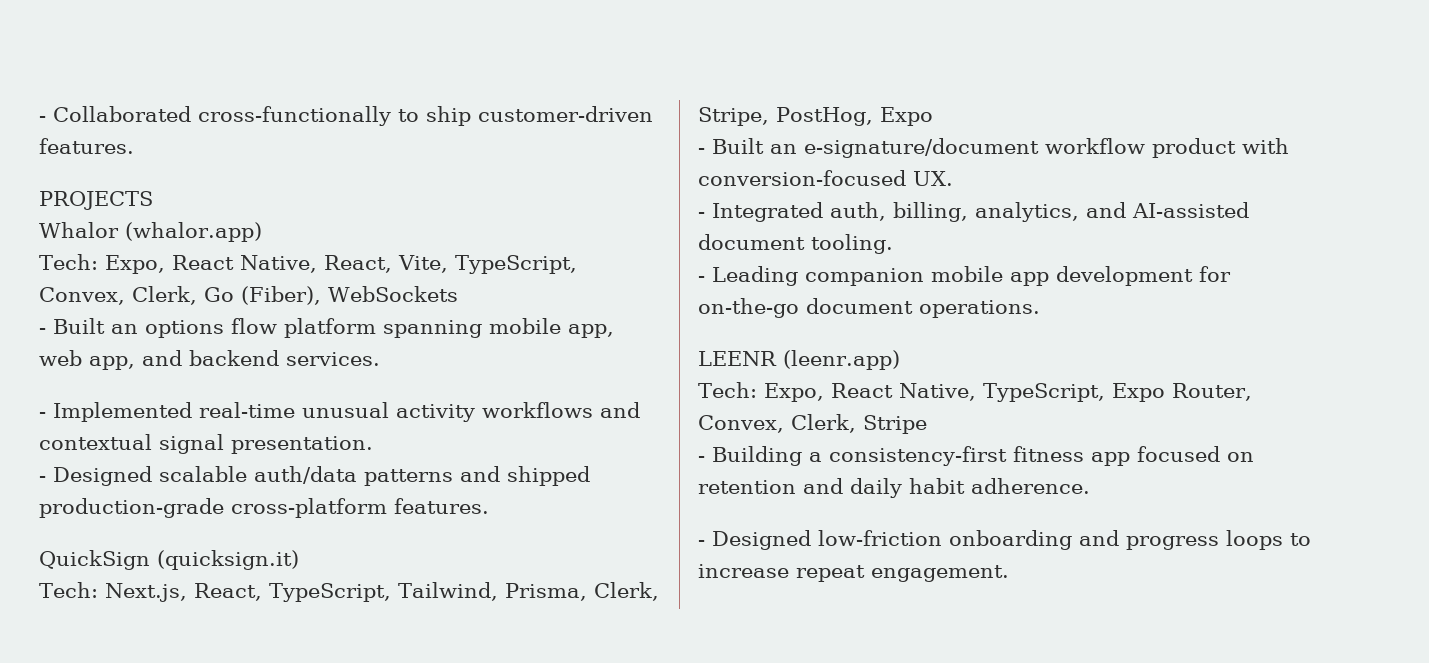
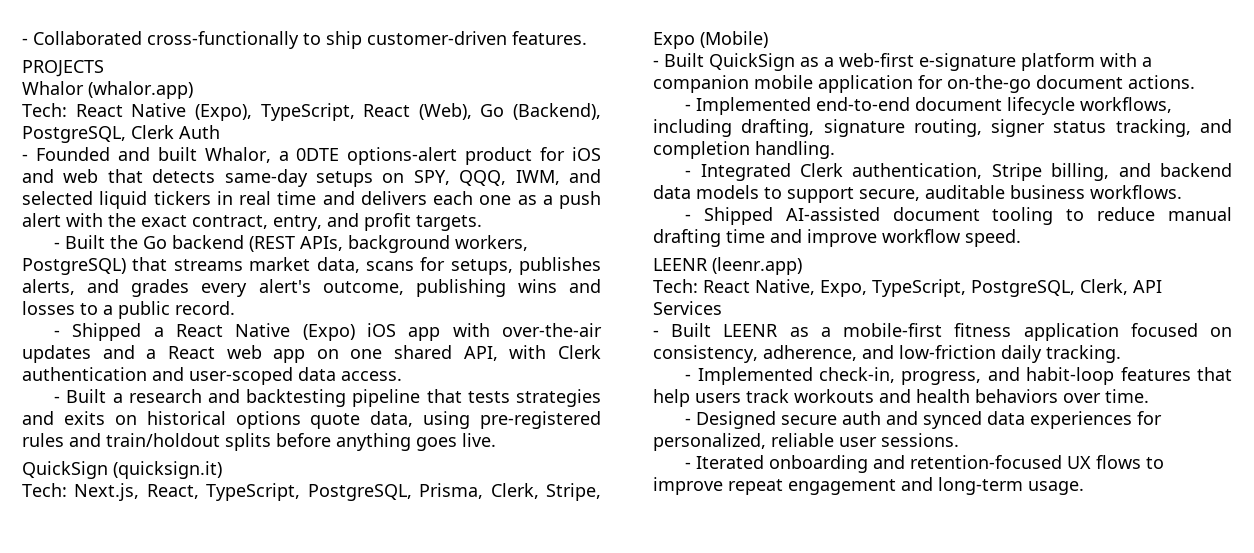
[104,255,577,274] [39,286,458,305] [39,318,614,338] [39,350,380,370] [39,402,640,422] [39,434,373,454] [39,466,590,486] [39,498,489,518] Expo, React Native, React, Vite, TypeScript, Convex, Clerk, Go (Fiber), WebSockets // - Built an options flow platform spanning mobile app, web app, and backend services. // - Implemented real-time unusual activity workflows and contextual signal presentation. // - Designed scalable auth/data patterns and shipped production-grade cross-platform features. -> [75,103,601,121] [22,125,220,143] [22,147,601,165] [22,169,601,187] [22,191,601,209] [22,213,482,231] [54,235,529,253] [22,257,601,275] [22,279,601,297] [22,301,235,319] [54,323,603,341] [22,345,601,363] [22,367,402,385] [54,389,601,407] [22,411,601,429] [22,433,496,451] React Native (Expo), TypeScript, React (Web), Go (Backend), PostgreSQL, Clerk Auth // - Founded and built Whalor, a 0DTE options-alert product for iOS and web that detects same-day setups on SPY, QQQ, IWM, and selected liquid tickers in real time and delivers each one as a push alert with the exact contract, entry, and profit targets. // - Built the Go backend (REST APIs, background workers, PostgreSQL) that streams market data, scans for setups, publishes alerts, and grades every alert's outcome, publishing wins and losses to a public record. // - Shipped a React Native (Expo) iOS app with over-the-air updates and a React web app on one shared API, with Clerk authentication and user-scoped data access. // - Built a research and backtesting pipeline that tests strategies and exits on historical options quote data, using pre-registered rules and train/holdout splits before anything goes live.
[397,582,498,601] Tailwind, -> [307,484,412,501] PostgreSQL,
[776,107,933,126] [698,138,1289,158] [698,170,953,186] [698,202,1249,222] [698,234,893,254] [698,266,1231,286] [698,298,1040,318] PostHog, Expo // - Built an e-signature/document workflow product with conversion-focused UX. // - Integrated auth, billing, analytics, and AI-assisted document tooling. // - Leading companion mobile app development for on-the-go document operations. -> [653,31,768,49] [653,53,1152,71] [653,75,1195,93] [685,97,1173,115] [653,119,1232,137] [653,141,835,159] [685,163,1232,181] [653,185,1182,203] [685,207,1232,225] [653,229,1021,247] Expo (Mobile) // - Built QuickSign as a web-first e-signature platform with a companion mobile application for on-the-go document actions. // - Implemented end-to-end document lifecycle workflows, including drafting, signature routing, signer status tracking, and completion handling. // - Integrated Clerk authentication, Stripe billing, and backend data models to support secure, auditable business workflows. // - Shipped AI-assisted document tooling to reduce manual drafting time and improve workflow speed.
[763,383,1252,402] [698,414,927,434] [698,446,1254,466] [698,478,1090,498] [698,530,1311,550] [698,564,1009,582] Expo, React Native, TypeScript, Expo Router, Convex, Clerk, Stripe // - Building a consistency-first fitness app focused on retention and daily habit adherence. // - Designed low-friction onboarding and progress loops to increase repeat engagement. -> [703,279,1162,297] [653,301,722,315] [653,323,1232,341] [653,345,1121,363] [685,367,1232,385] [653,389,1149,407] [685,411,1163,429] [653,433,959,451] [685,455,1165,473] [653,477,1084,495] React Native, Expo, TypeScript, PostgreSQL, Clerk, API Services // - Built LEENR as a mobile-first fitness application focused on consistency, adherence, and low-friction daily tracking. // - Implemented check-in, progress, and habit-loop features that help users track workouts and health behaviors over time. // - Designed secure auth and synced data experiences for personalized, reliable user sessions. // - Iterated onboarding and retention-focused UX flows to improve repeat engagement and long-term usage.

